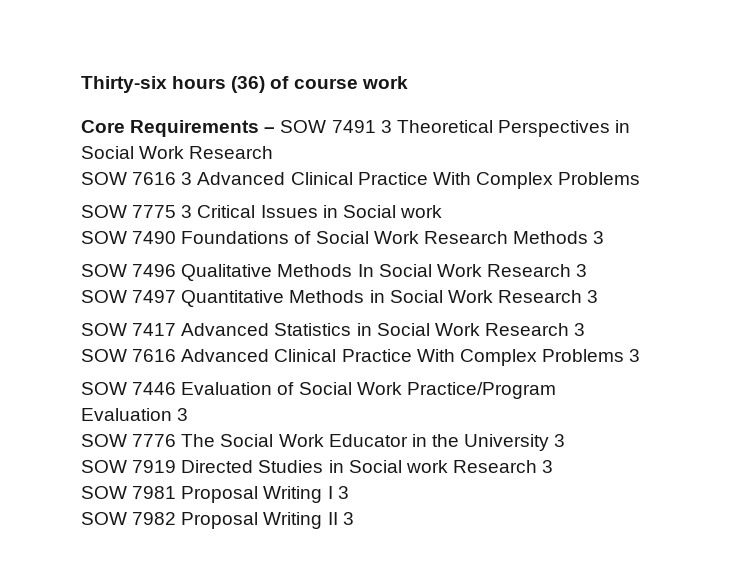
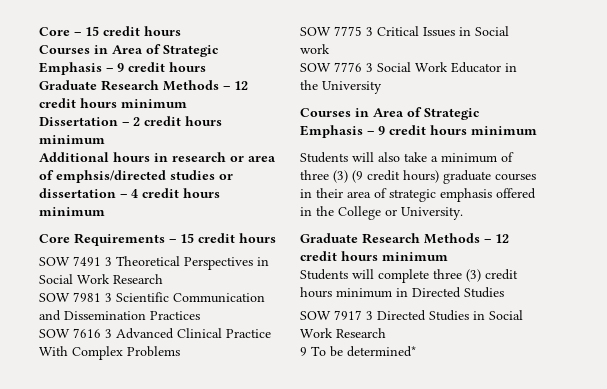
[81,76,408,93] Thirty-six hours (36) of course work -> [39,26,181,36] [39,44,218,57] [39,62,206,75] [39,80,248,91] [39,98,187,108] [39,116,222,126] [39,135,105,144] [39,152,276,162] [39,170,233,183] [39,188,220,198] [39,207,105,216] Core – 15 credit hours // Courses in Area of Strategic Emphasis – 9 credit hours // Graduate Research Methods – 12 credit hours minimum // Dissertation – 2 credit hours minimum // Additional hours in research or area of emphsis/directed studies or dissertation – 4 credit hours minimum
(276, 130) none -> [180,233,276,243] 15 credit hours //
(274, 152) none -> [39,292,265,303] [39,310,200,321] // SOW 7981 3 Scientific Communication and Dissemination Practices
[132,231,605,244] [81,264,588,281] [81,290,599,307] [81,323,586,336] [81,349,641,366] [81,382,556,399] [81,408,189,421] [81,434,216,447] 7490 Foundations of Social Work Research Methods 3 // SOW 7496 Qualitative Methods In Social Work Research 3 // SOW 7497 Quantitative Methods in Social Work Research 3 // SOW 7417 Advanced Statistics in Social Work Research 3 // SOW 7616 Advanced Clinical Practice With Complex Problems 3 // SOW 7446 Evaluation of Social Work Practice/Program Evaluation 3 // SOW 7776 The -> [334,62,373,72] 7776 3
[554,434,566,447] [81,460,177,473] 3 // SOW 7919 -> [300,107,479,120] [300,125,537,138] [300,152,514,163] [300,170,536,184] [300,188,536,202] [300,206,463,220] [300,233,509,244] [300,251,448,261] [300,269,518,283] [300,287,504,298] [300,310,373,320] // Courses in Area of Strategic Emphasis – 9 credit hours minimum // Students will also take a minimum of three (3) (9 credit hours) graduate courses in their area of strategic emphasis offered in the College or University. // Graduate Research Methods – 12 credit hours minimum // Students will complete three (3) credit hours minimum in Directed Studies // SOW 7917 3
[405,460,554,473] [81,486,349,503] [81,512,354,529] work Research 3 // SOW 7981 Proposal Writing I 3 // SOW 7982 Proposal Writing II 3 -> [300,328,386,338] [300,346,416,357] Work Research // 9 To be determined*

